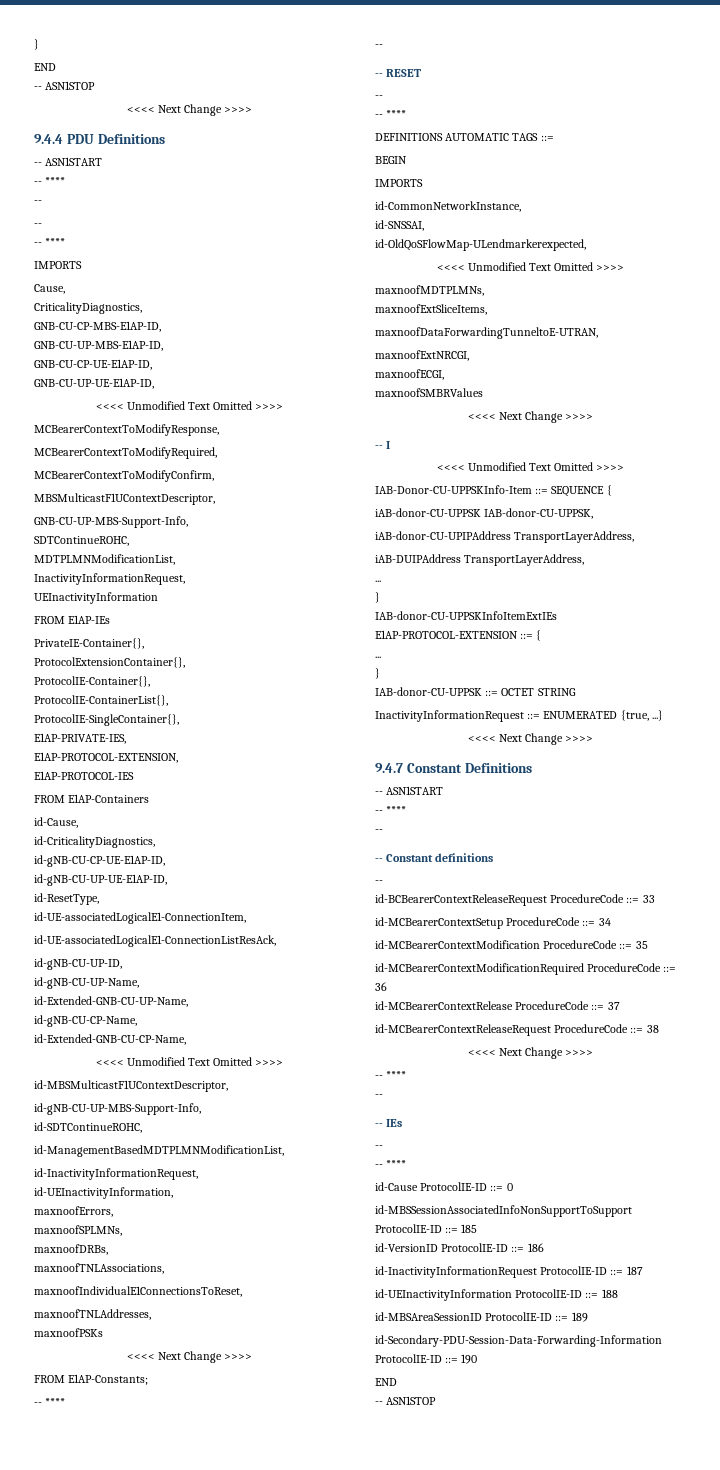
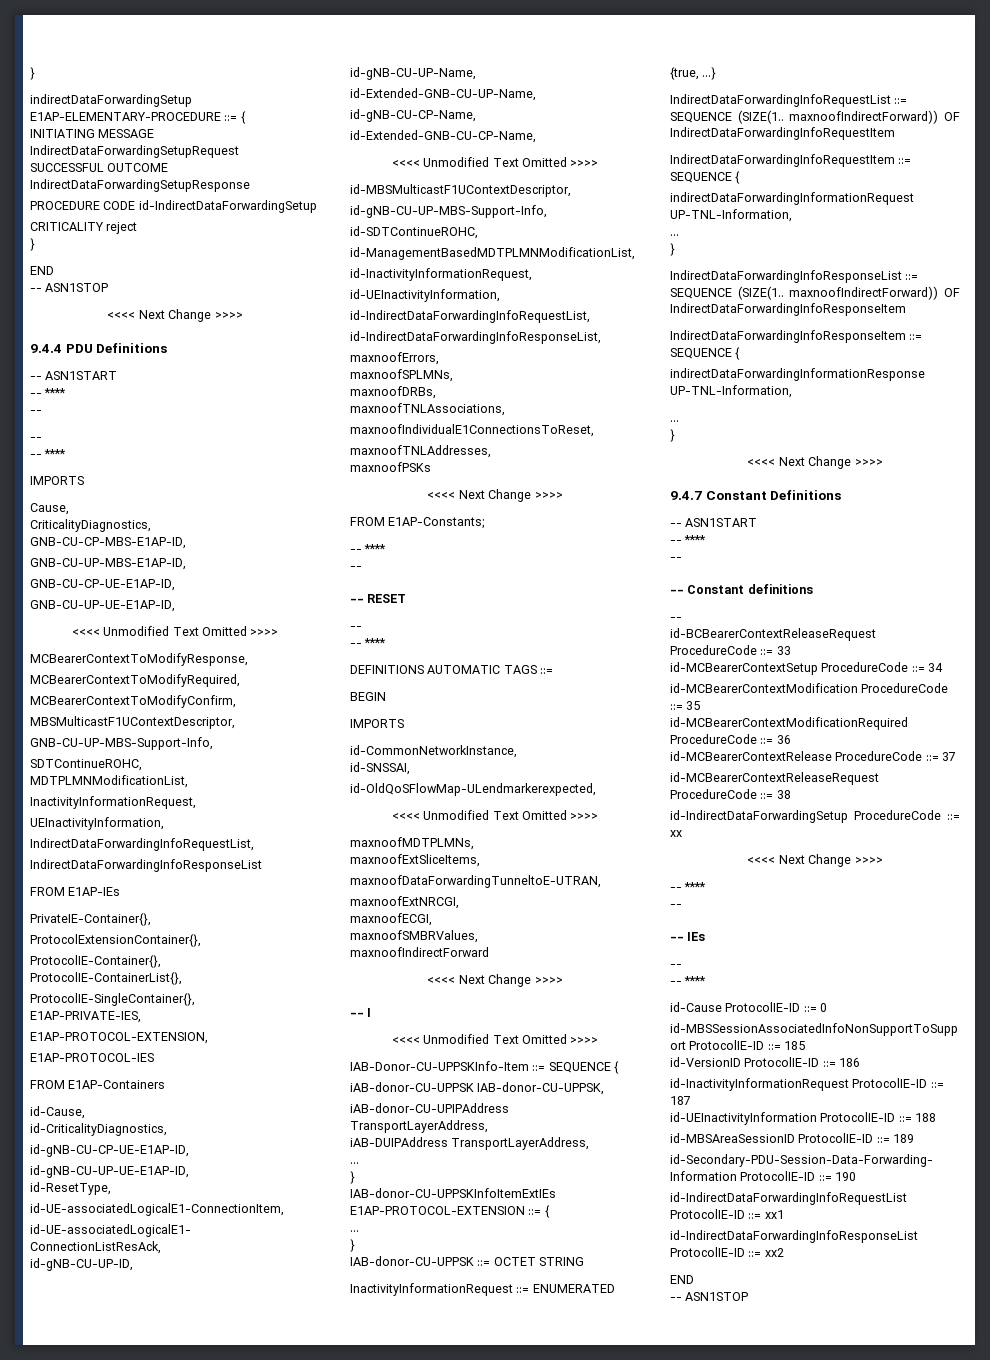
[34,39,39,50] } -> [30,67,35,80] [30,94,192,107] [30,111,246,124] [30,129,155,138] [30,145,239,158] [30,163,169,172] [30,179,250,192] [30,200,317,213] [30,222,138,234] [30,238,35,251] } // indirectDataForwardingSetup E1AP-ELEMENTARY-PROCEDURE ::= { // INITIATING MESSAGE IndirectDataForwardingSetupRequest // SUCCESSFUL OUTCOME IndirectDataForwardingSetupResponse // PROCEDURE CODE id-IndirectDataForwardingSetup // CRITICALITY reject // }
[34,592,158,604] UEInactivityInformation -> [30,817,164,830] [30,838,254,851] [30,859,262,872] UEInactivityInformation, // IndirectDataForwardingInfoRequestList, // IndirectDataForwardingInfoResponseList
(173, 1193) none -> [350,310,590,323] [350,331,601,344] // id-IndirectDataForwardingInfoRequestList, // id-IndirectDataForwardingInfoResponseList,
[375,388,483,397] maxnoofSMBRValues -> [350,930,478,943] [350,947,489,957] maxnoofSMBRValues, // maxnoofIndirectForward
(663, 715) none -> [670,94,908,107] [670,110,960,124] [670,127,895,140] [670,154,912,167] [670,171,741,184] [670,192,914,205] [670,209,792,222] [670,234,679,236] [670,243,675,256] [670,270,919,283] [670,286,960,300] [670,303,906,316] [670,330,923,343] [670,347,741,360] [670,368,925,381] [670,385,792,398] [670,420,679,422] [670,429,675,442] // IndirectDataForwardingInfoRequestList ::= SEQUENCE (SIZE(1.. maxnoofIndirectForward)) OF IndirectDataForwardingInfoRequestItem // IndirectDataForwardingInfoRequestItem ::= SEQUENCE { // indirectDataForwardingInformationRequest UP-TNL-Information, // ... // } // IndirectDataForwardingInfoResponseList ::= SEQUENCE (SIZE(1.. maxnoofIndirectForward)) OF IndirectDataForwardingInfoResponseItem // IndirectDataForwardingInfoResponseItem ::= SEQUENCE { // indirectDataForwardingInformationResponse UP-TNL-Information, // ... // }
(659, 1029) none -> [670,810,960,823] [670,830,682,837] // id-IndirectDataForwardingSetup ProcedureCode ::= xx
(478, 1359) none -> [670,1192,907,1205] [670,1209,784,1219] [670,1230,918,1243] [670,1247,784,1257] // id-IndirectDataForwardingInfoRequestList ProtocolIE-ID ::= xx1 // id-IndirectDataForwardingInfoResponseList ProtocolIE-ID ::= xx2

